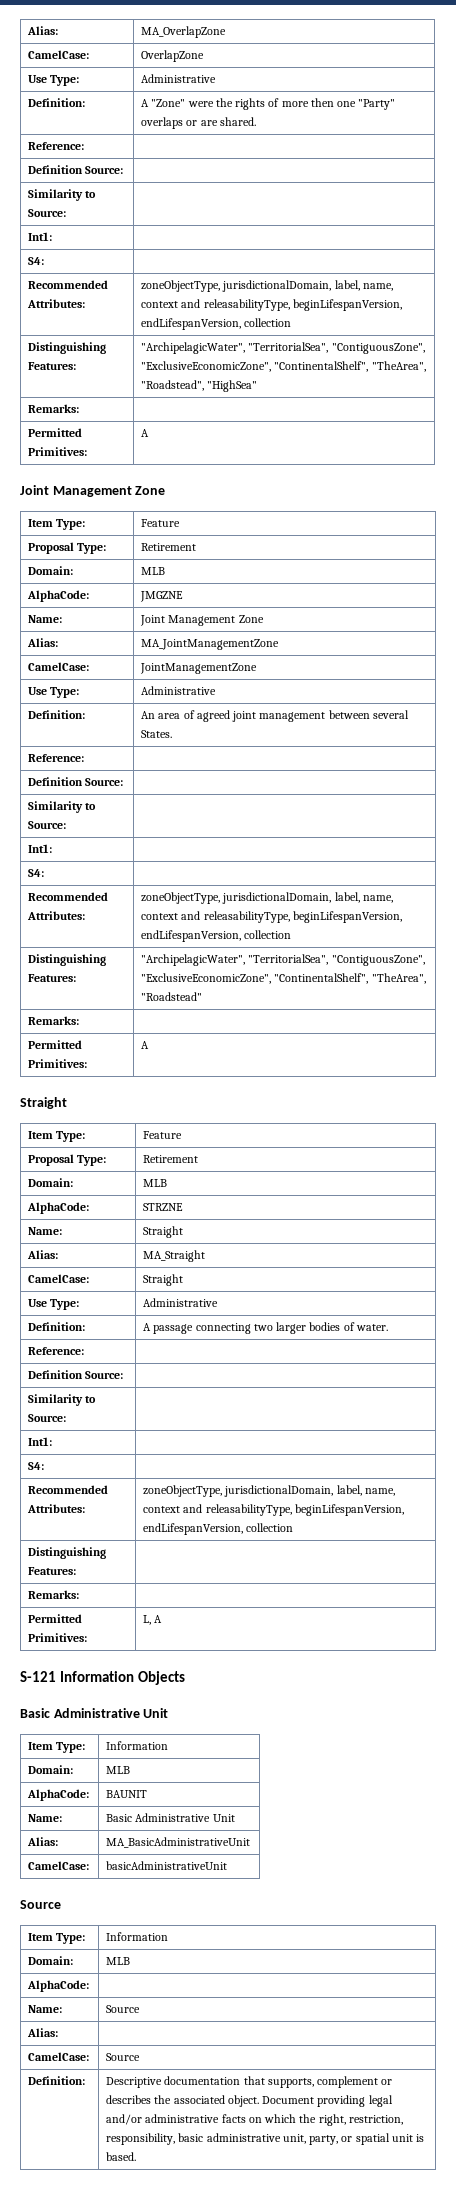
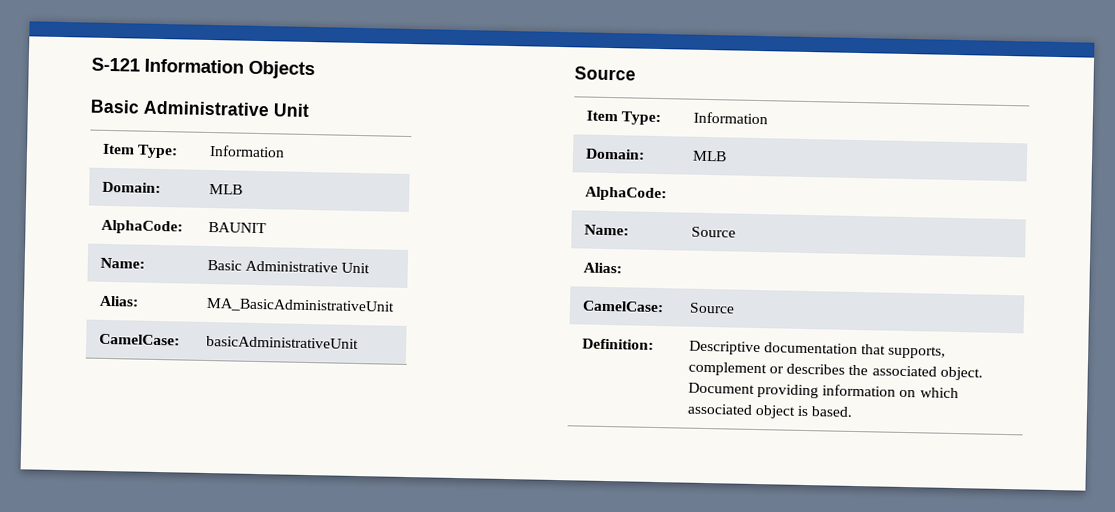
[27,26,59,35] [141,26,227,38] [28,50,90,59] [141,50,205,62] [28,75,80,86] [141,74,217,83] [28,98,86,107] [141,98,396,110] [141,117,256,129] [28,142,85,150] [28,165,124,174] [28,189,97,201] [28,209,67,217] [28,232,53,241] [28,257,45,265] [28,280,109,289] [27,299,86,308] [141,280,393,292] [141,299,402,311] [141,318,292,330] [28,342,107,354] [28,362,77,370] [141,342,425,354] [141,361,426,372] [141,380,258,392] [28,404,80,413] [28,428,83,437] [28,447,88,456] [141,429,150,437] [20,485,166,497] [28,519,86,530] [141,519,181,527] [28,542,107,554] [141,543,197,551] [28,566,74,575] [141,567,166,575] [27,590,90,602] [140,591,184,602] [28,615,63,623] [140,615,264,626] [27,638,59,647] [141,639,280,650] [28,662,90,671] [140,663,258,674] [28,687,80,698] [141,686,217,695] [28,710,86,719] [141,710,409,722] [141,730,173,738] [28,754,85,762] [28,777,124,786] [28,801,97,813] [28,821,67,829] [28,844,53,853] [28,869,45,877] [28,892,109,901] [27,911,86,920] [141,892,393,904] [141,911,402,923] [141,930,292,942] [28,954,107,966] [28,974,77,982] [141,954,425,966] [141,973,426,984] [141,992,203,1001] [28,1016,80,1025] [28,1040,83,1049] [28,1059,88,1068] [141,1041,150,1049] [20,1097,67,1109] [28,1131,86,1142] [143,1131,183,1139] [28,1154,107,1166] [143,1155,199,1163] [28,1178,74,1187] [143,1179,168,1187] [27,1202,90,1214] [143,1203,184,1211] [28,1227,63,1235] [143,1226,184,1238] [27,1250,59,1259] [143,1250,206,1262] [28,1274,90,1283] [143,1274,184,1286] [28,1299,80,1310] [143,1298,219,1307] [28,1322,86,1331] [143,1322,388,1334] [28,1347,85,1355] [28,1370,124,1379] [28,1394,97,1406] [28,1414,67,1422] [28,1437,53,1446] [28,1462,45,1470] [28,1485,109,1494] [27,1504,86,1513] [143,1485,395,1497] [143,1504,404,1516] [143,1523,294,1535] [28,1547,107,1559] [28,1567,77,1575] [28,1590,80,1599] [28,1614,83,1623] [28,1633,88,1642] [143,1615,163,1625] Alias: | MA_OverlapZone // CamelCase: | OverlapZone // Use Type: | Administrative // Definition: | A "Zone" were the rights of more then one "Party" overlaps or are shared. // Reference: | // Definition Source: | // Similarity to Source: | // Int1: | // S4: | // Recommended Attributes: | zoneObjectType, jurisdictionalDomain, label, name, context and releasabilityType, beginLifespanVersion, endLifespanVersion, collection // Distinguishing Features: | "ArchipelagicWater", "TerritorialSea", "ContiguousZone", "ExclusiveEconomicZone", "ContinentalShelf", "TheArea", "Roadstead", "HighSea" // Remarks: | // Permitted Primitives: | A // Joint Management Zone // Item Type: | Feature // Proposal Type: | Retirement // Domain: | MLB // AlphaCode: | JMGZNE // Name: | Joint Management Zone // Alias: | MA_JointManagementZone // CamelCase: | JointManagementZone // Use Type: | Administrative // Definition: | An area of agreed joint management between several States. // Reference: | // Definition Source: | // Similarity to Source: | // Int1: | // S4: | // Recommended Attributes: | zoneObjectType, jurisdictionalDomain, label, name, context and releasabilityType, beginLifespanVersion, endLifespanVersion, collection // Distinguishing Features: | "ArchipelagicWater", "TerritorialSea", "ContiguousZone", "ExclusiveEconomicZone", "ContinentalShelf", "TheArea", "Roadstead" // Remarks: | // Permitted Primitives: | A // Straight // Item Type: | Feature // Proposal Type: | Retirement // Domain: | MLB // AlphaCode: | STRZNE // Name: | Straight // Alias: | MA_Straight // CamelCase: | Straight // Use Type: | Administrative // Definition: | A passage connecting two larger bodies of water. // Reference: | // Definition Source: | // Similarity to Source: | // Int1: | // S4: | // Recommended Attributes: | zoneObjectType, jurisdictionalDomain, label, name, context and releasabilityType, beginLifespanVersion, endLifespanVersion, collection // Distinguishing Features: | // Remarks: | // Permitted Primitives: | L, A // -> (91, 64) none
[368,2095,393,2107] [106,2114,403,2126] [106,2133,413,2145] legal and/or administrative facts on which the right, restriction, responsibility, basic administrative unit, party, or spatial unit -> [822,384,959,399] [686,403,797,419] information on which associated object

